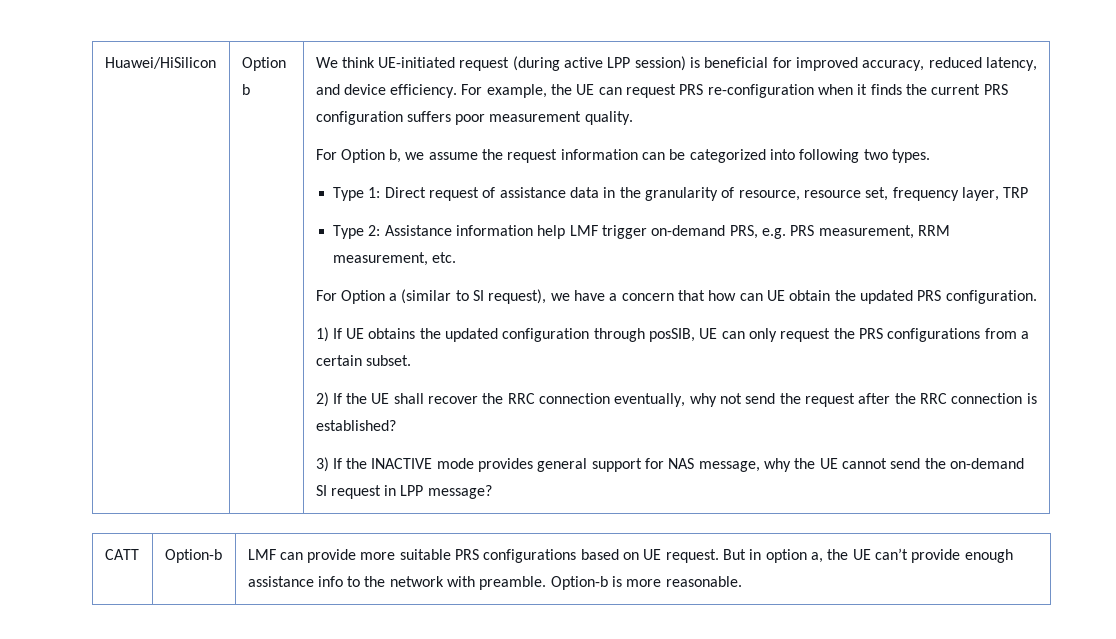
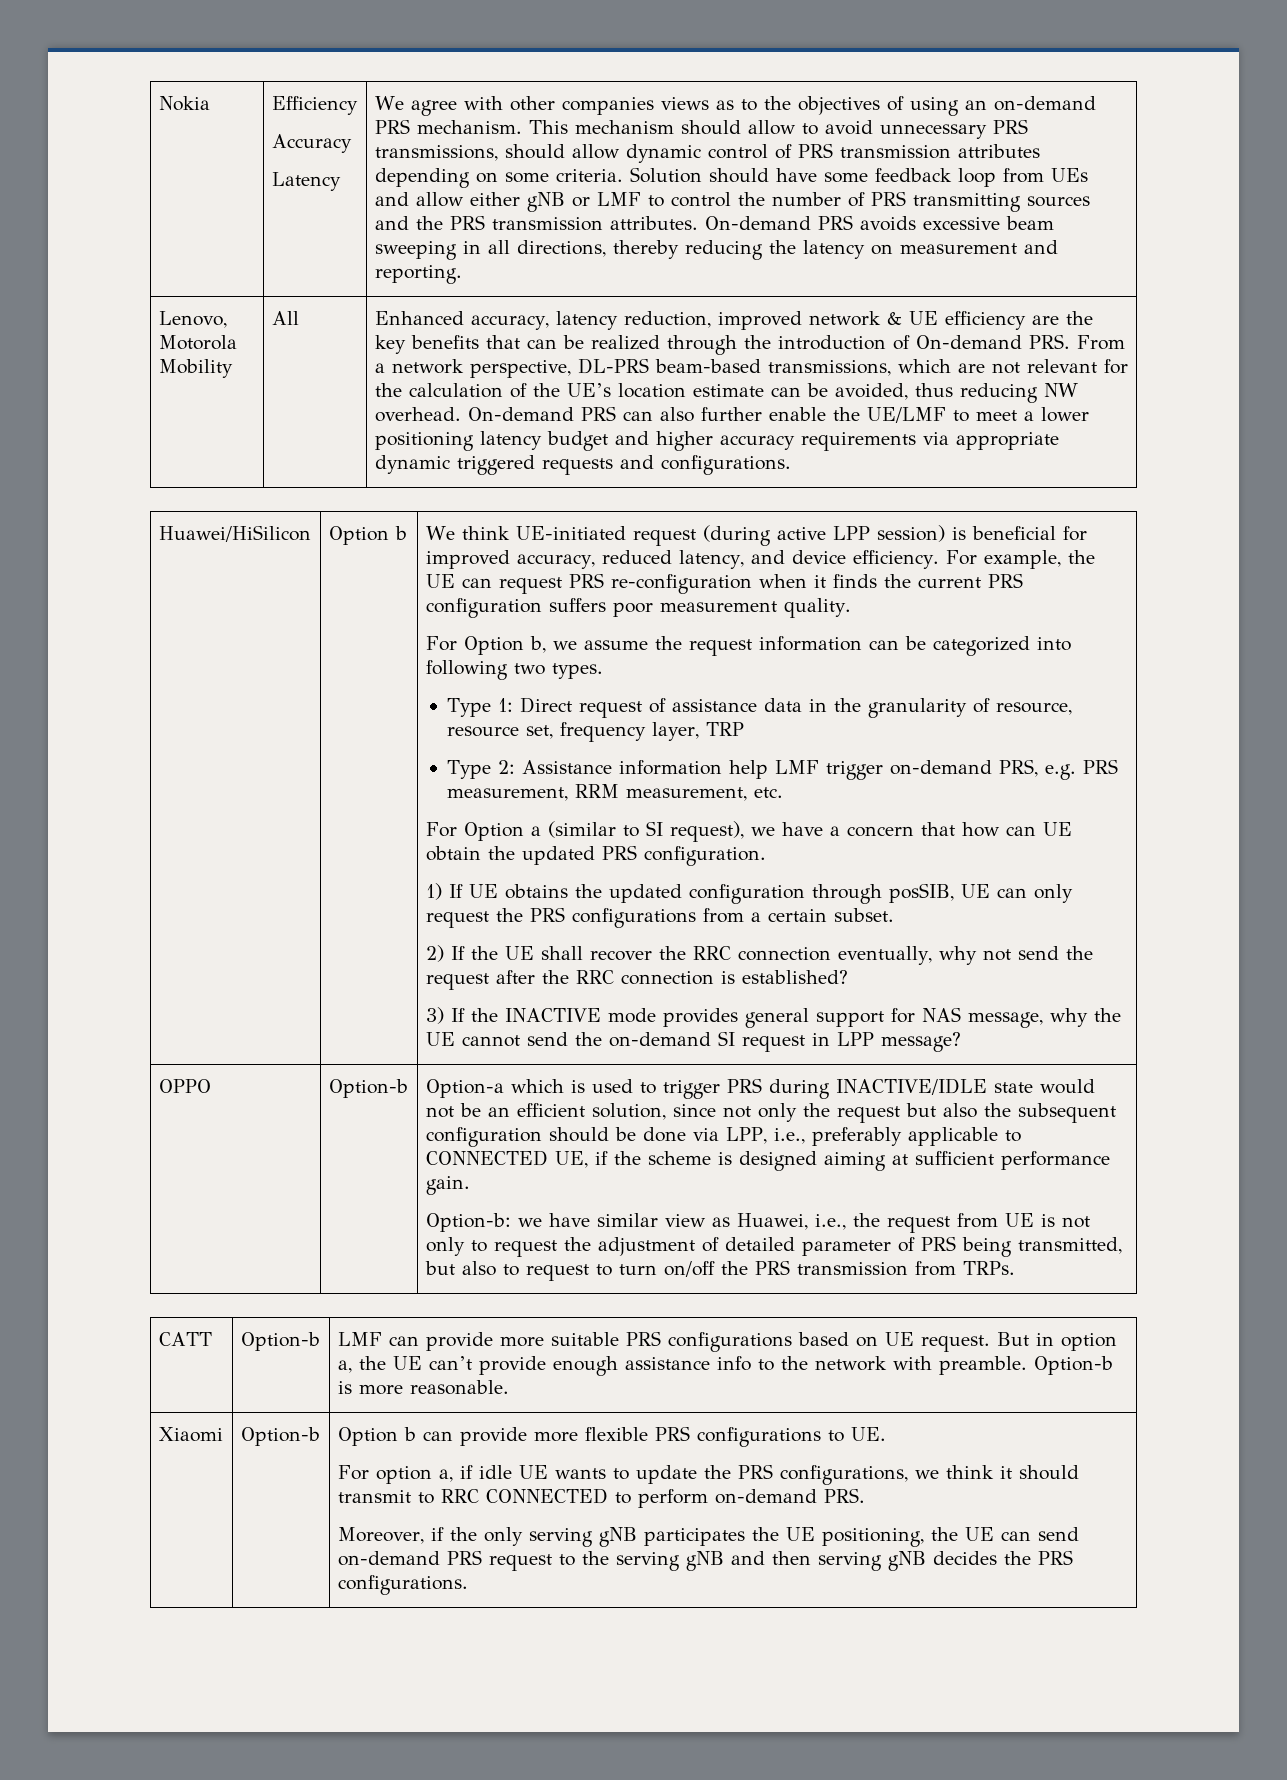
(104, 63) none -> [158,96,210,111] [271,96,358,115] [271,134,352,153] [271,172,341,191] [374,96,1096,116] [374,119,1028,139] [374,143,1040,163] [374,167,1088,188] [374,191,1090,212] [374,215,1054,231] [374,240,1058,260] [374,265,462,284] [158,311,227,328] [158,335,237,350] [158,359,233,378] [271,311,299,325] [374,311,1093,330] [374,334,1125,355] [374,358,1128,378] [374,383,1078,403] [374,406,1089,423] [374,431,1059,451] [374,455,791,475] Nokia | Efficiency // Accuracy // Latency | We agree with other companies views as to the objectives of using an on-demand PRS mechanism. This mechanism should allow to avoid unnecessary PRS transmissions, should allow dynamic control of PRS transmission attributes depending on some criteria. Solution should have some feedback loop from UEs and allow either gNB or LMF to control the number of PRS transmitting sources and the PRS transmission attributes. On-demand PRS avoids excessive beam sweeping in all directions, thereby reducing the latency on measurement and reporting. // Lenovo, Motorola Mobility | All | Enhanced accuracy, latency reduction, improved network & UE efficiency are the key benefits that can be realized through the introduction of On-demand PRS. From a network perspective, DL-PRS beam-based transmissions, which are not relevant for the calculation of the UE’s location estimate can be avoided, thus reducing NW overhead. On-demand PRS can also further enable the UE/LMF to meet a lower positioning latency budget and higher accuracy requirements via appropriate dynamic triggered requests and configurations. //
(492, 492) none -> [158,1079,211,1093] [328,1079,408,1098] [425,1078,1095,1099] [425,1103,1116,1123] [425,1127,1021,1147] [425,1150,1110,1171] [425,1176,470,1195] [425,1213,1090,1233] [425,1236,1122,1257] [424,1260,1015,1281] // OPPO | Option-b | Option-a which is used to trigger PRS during INACTIVE/IDLE state would not be an efficient solution, since not only the request but also the subsequent configuration should be done via LPP, i.e., preferably applicable to CONNECTED UE, if the scheme is designed aiming at sufficient performance gain. // Option-b: we have similar view as Huawei, i.e., the request from UE is not only to request the adjustment of detailed parameter of PRS being transmitted, but also to request to turn on/off the PRS transmission from TRPs.
(742, 581) none -> [158,1427,223,1442] [240,1427,320,1446] [337,1426,886,1447] [337,1464,1079,1485] [337,1488,865,1508] [337,1527,1079,1547] [337,1550,1073,1571] [337,1575,468,1595] // Xiaomi | Option-b | Option b can provide more flexible PRS configurations to UE. // For option a, if idle UE wants to update the PRS configurations, we think it should transmit to RRC CONNECTED to perform on-demand PRS. // Moreover, if the only serving gNB participates the UE positioning, the UE can send on-demand PRS request to the serving gNB and then serving gNB decides the PRS configurations.

